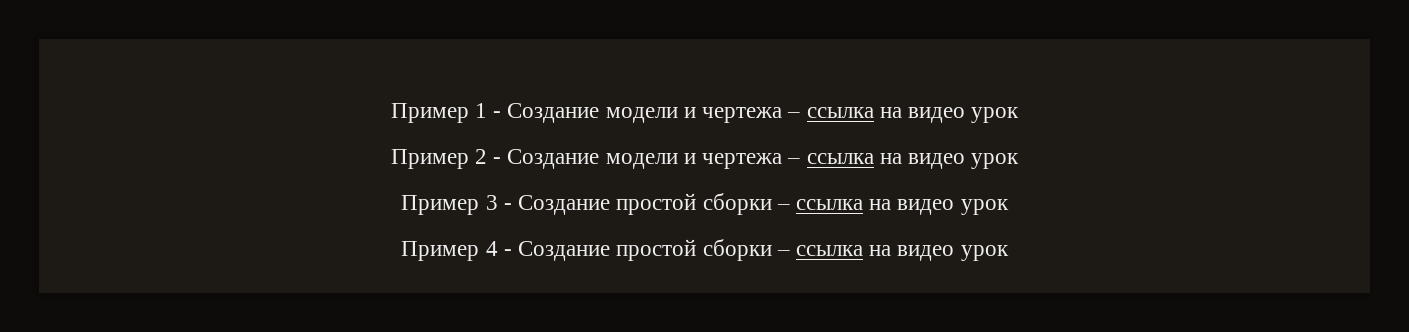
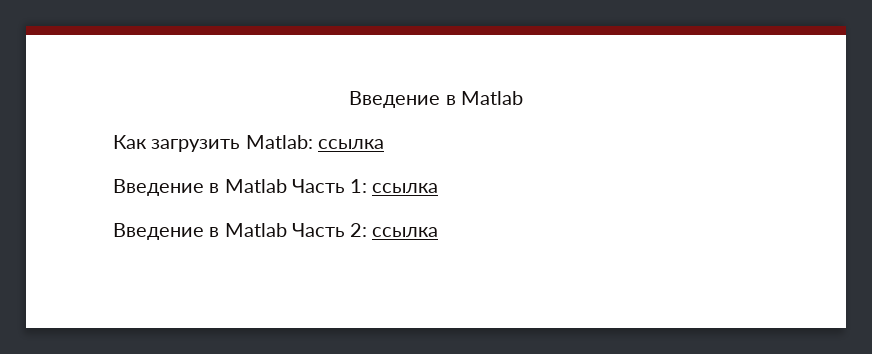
[390,103,1020,123] [390,149,1020,169] [401,193,1009,215] [401,239,1009,261] Пример 1 - Создание модели и чертежа – ссылка на видео урок // Пример 2 - Создание модели и чертежа – ссылка на видео урок // Пример 3 - Создание простой сборки – ссылка на видео урок // Пример 4 - Создание простой сборки – ссылка на видео урок -> [349,91,523,108] [113,135,384,152] [113,179,439,196] [113,223,439,240] Введение в Matlab // Как загрузить Matlab: ссылка // Введение в Matlab Часть 1: ссылка // Введение в Matlab Часть 2: ссылка

